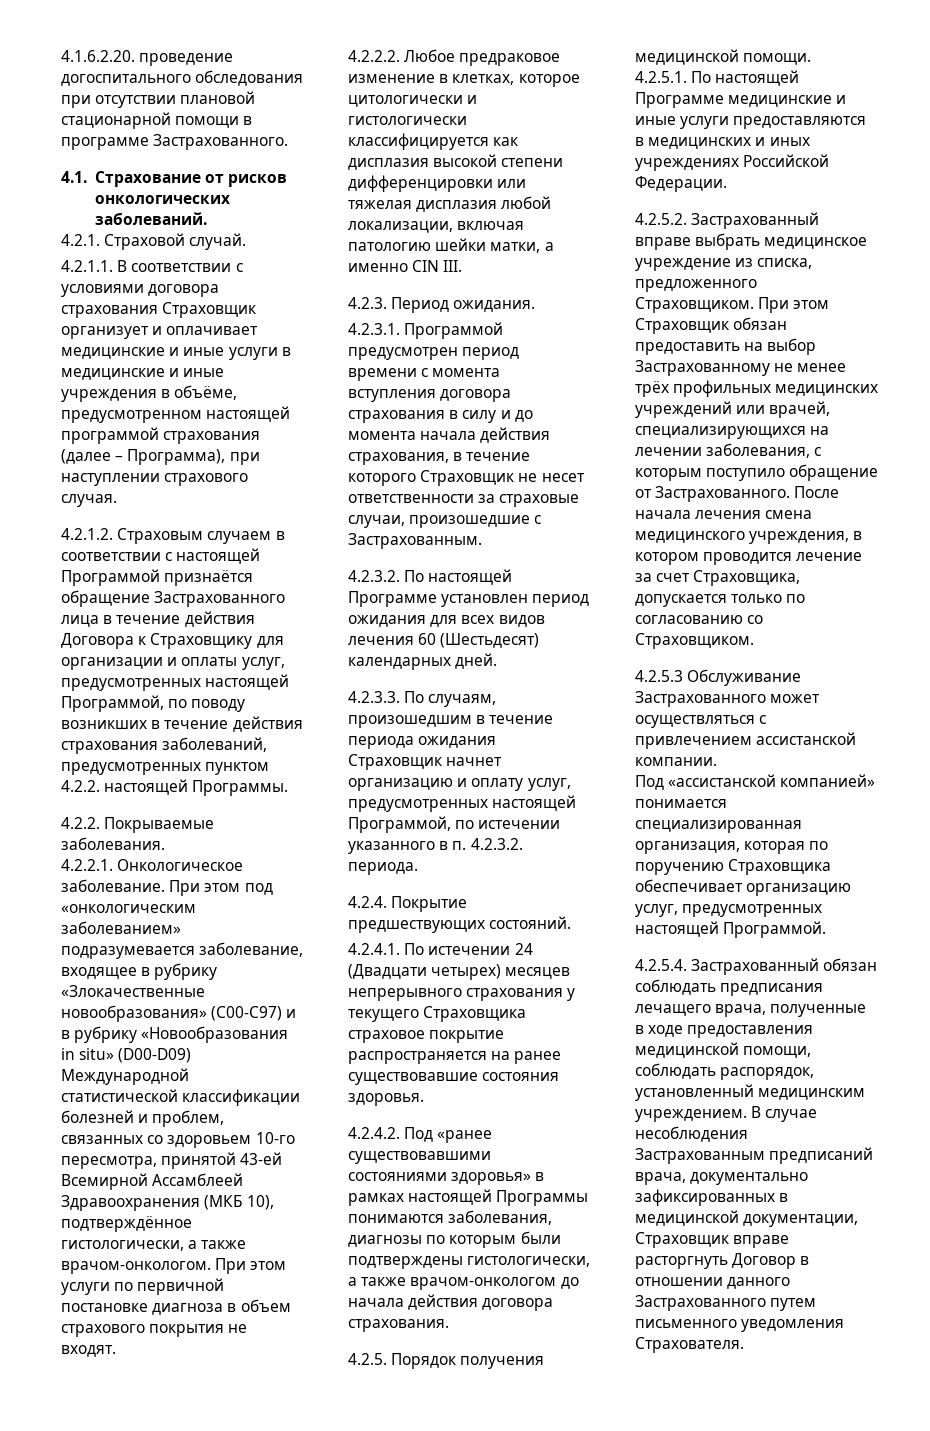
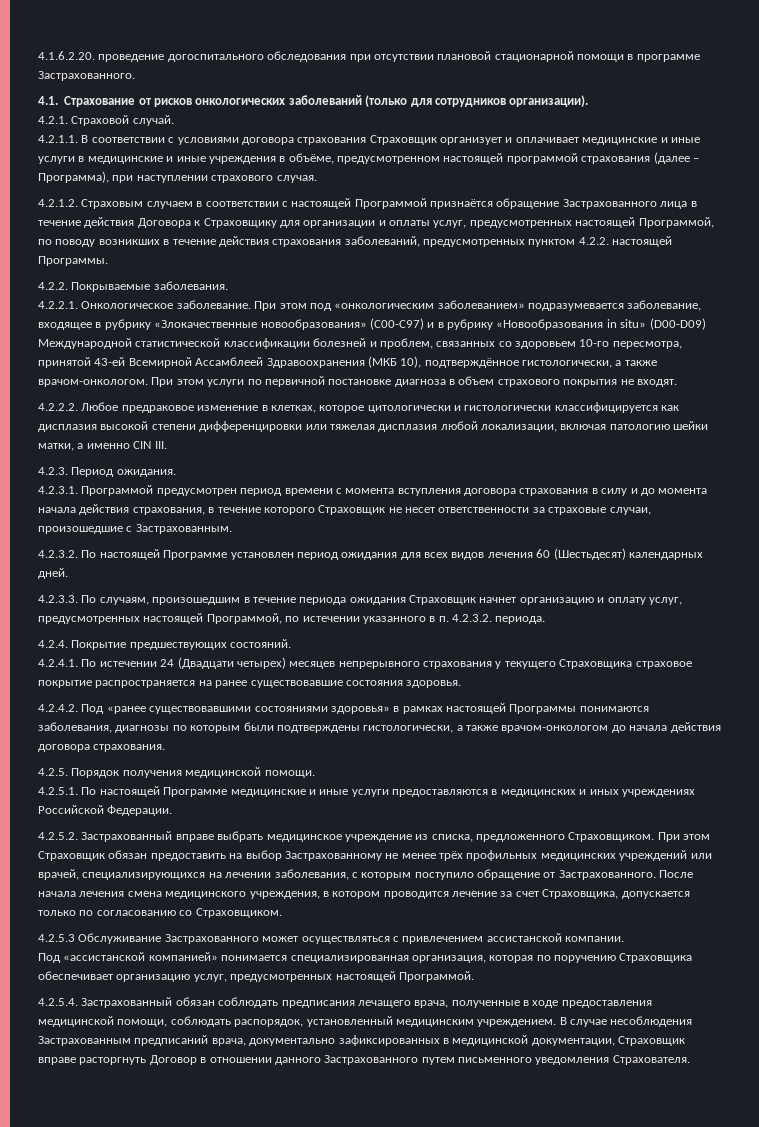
[94,212,207,225] заболеваний. -> [288,95,589,107] заболеваний (только для сотрудников организации).

